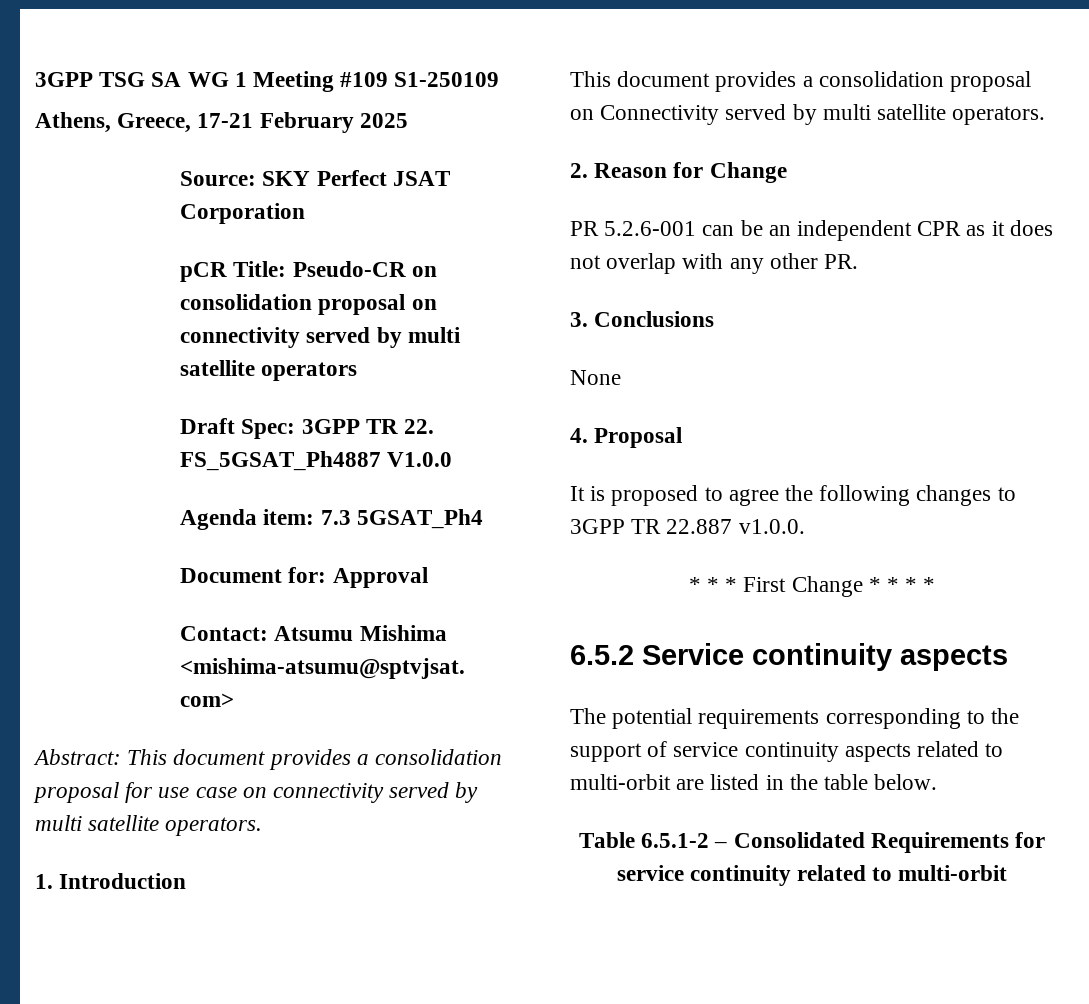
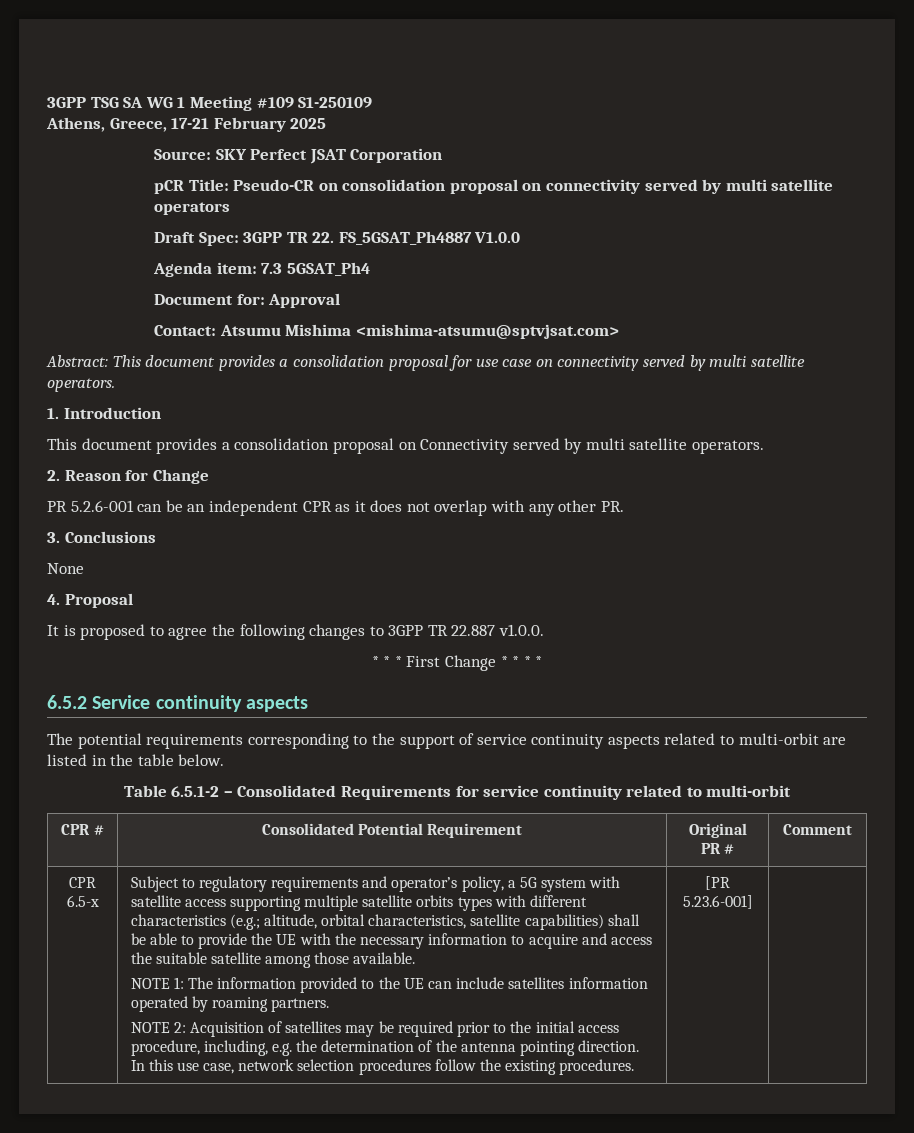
(1008, 873) none -> [61,824,104,835] [261,823,523,838] [688,823,747,838] [700,843,735,854] [783,824,852,835] [69,877,96,888] [66,895,99,907] [130,876,621,892] [130,895,587,911] [130,914,640,930] [130,933,652,949] [130,952,416,968] [130,977,648,993] [130,996,330,1012] [130,1021,619,1037] [130,1040,640,1056] [130,1059,635,1075] [705,876,730,890] [682,895,753,909] // CPR # | Consolidated Potential Requirement | Original PR # | Comment // CPR 6.5-x | Subject to regulatory requirements and operator’s policy, a 5G system with satellite access supporting multiple satellite orbits types with different characteristics (e.g.; altitude, orbital characteristics, satellite capabilities) shall be able to provide the UE with the necessary information to acquire and access the suitable satellite among those available. // NOTE 1: The information provided to the UE can include satellites information operated by roaming partners. // NOTE 2: Acquisition of satellites may be required prior to the initial access procedure, including, e.g. the determination of the antenna pointing direction. In this use case, network selection procedures follow the existing procedures. | [PR 5.23.6-001] |

